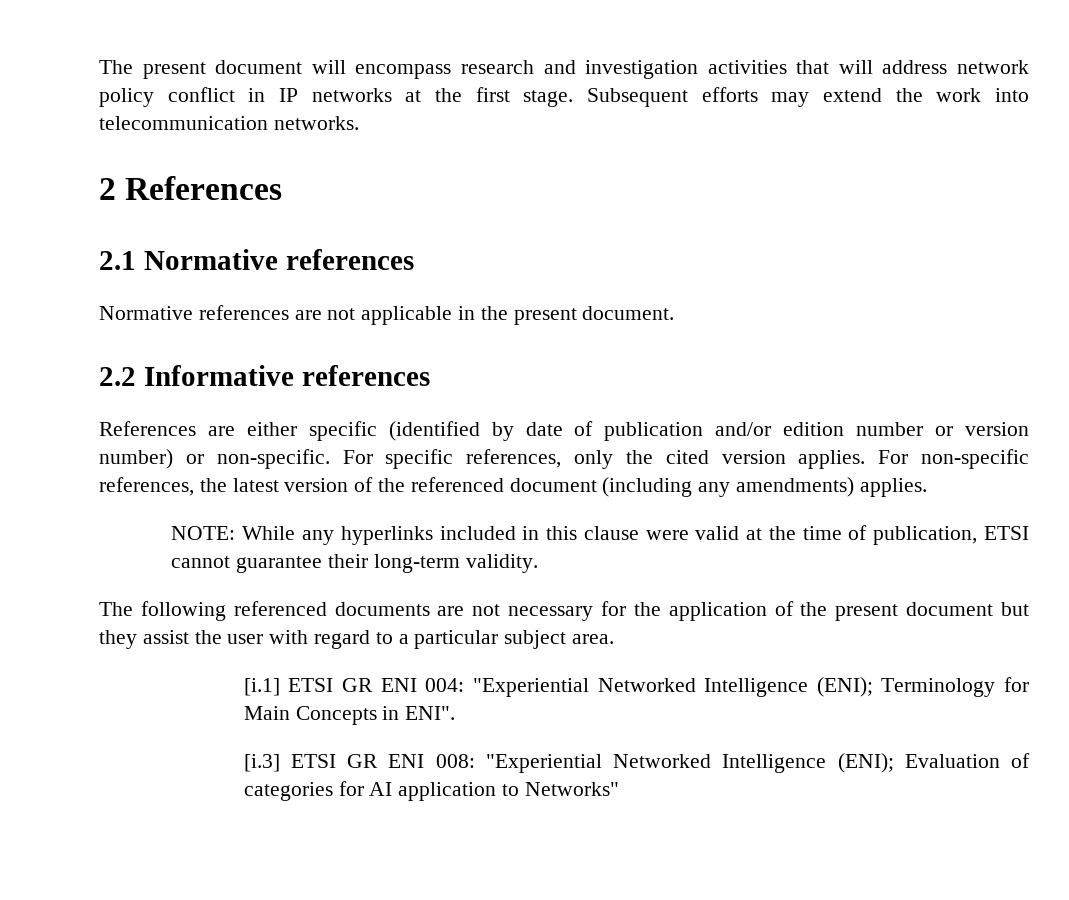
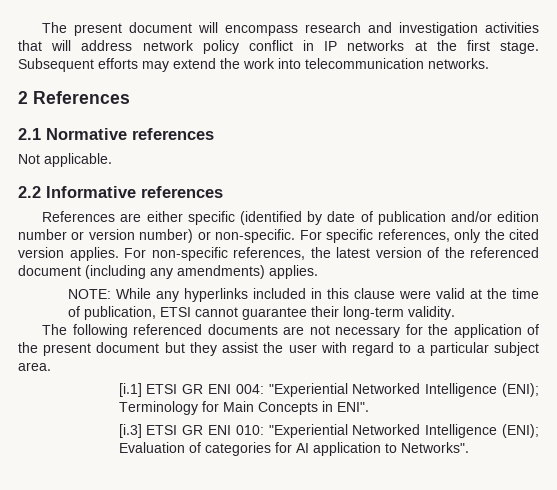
[99,305,675,325] Normative references are not applicable in the present document. -> [18,153,112,167] Not applicable.
[435,754,475,768] 008: -> [235,425,264,435] 010:
[524,782,619,796] Networks" -> [400,442,469,453] Networks".

